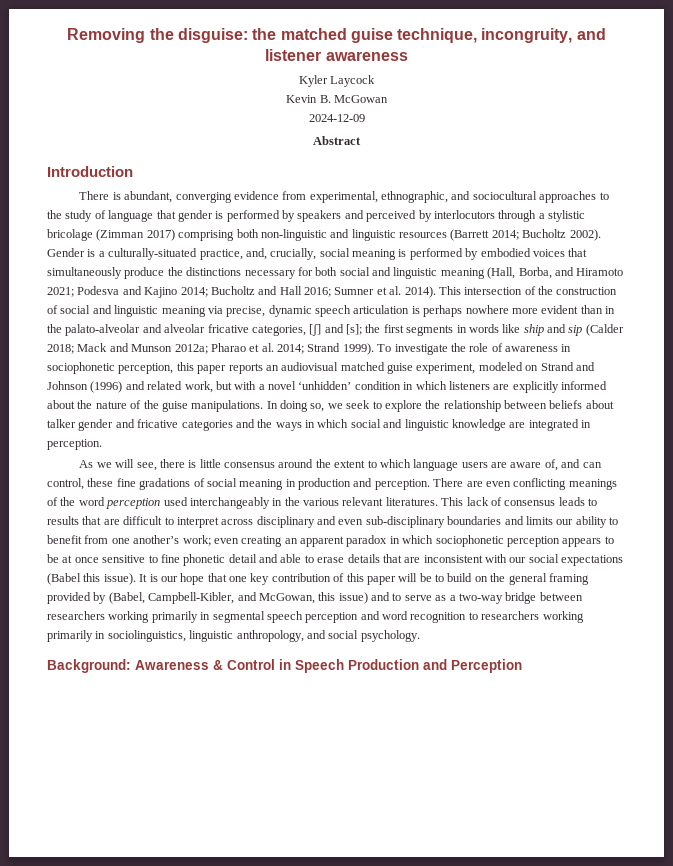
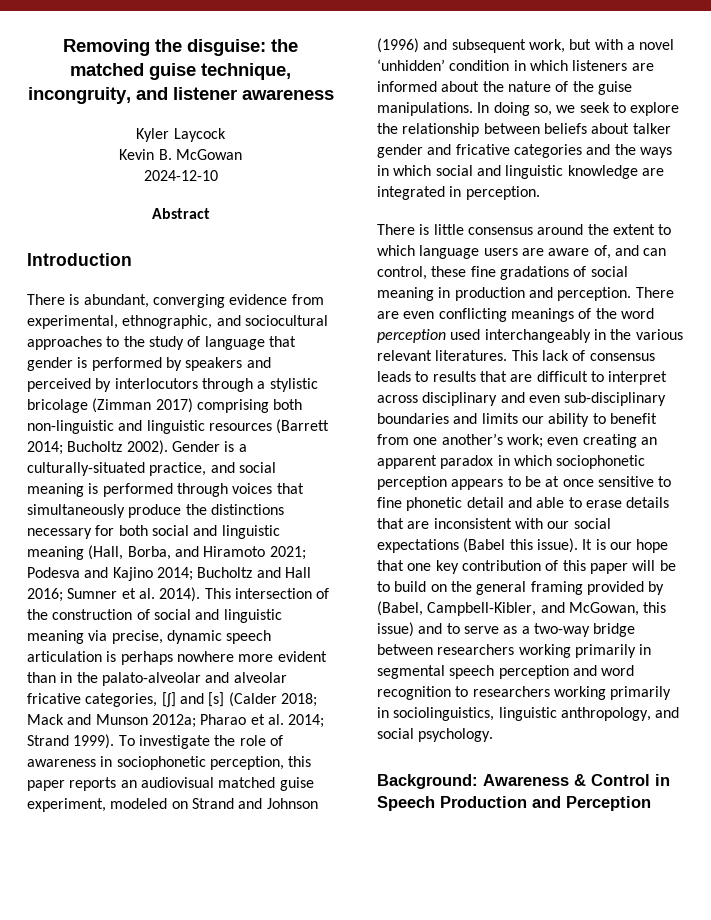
[308,114,365,122] 2024-12-09 -> [143,170,218,181] 2024-12-10
[245,248,317,260] and, crucially, -> [210,462,235,473] and
[465,248,531,260] by embodied -> [176,483,228,497] through
[346,324,583,336] [s]; the first segments in words like ship and sip -> [208,692,225,707] [s]
[147,381,183,390] related -> [451,39,526,53] subsequent
[512,381,559,393] explicitly -> (654, 67) none
[79,459,185,471] As we will see, there -> [377,224,415,235] There

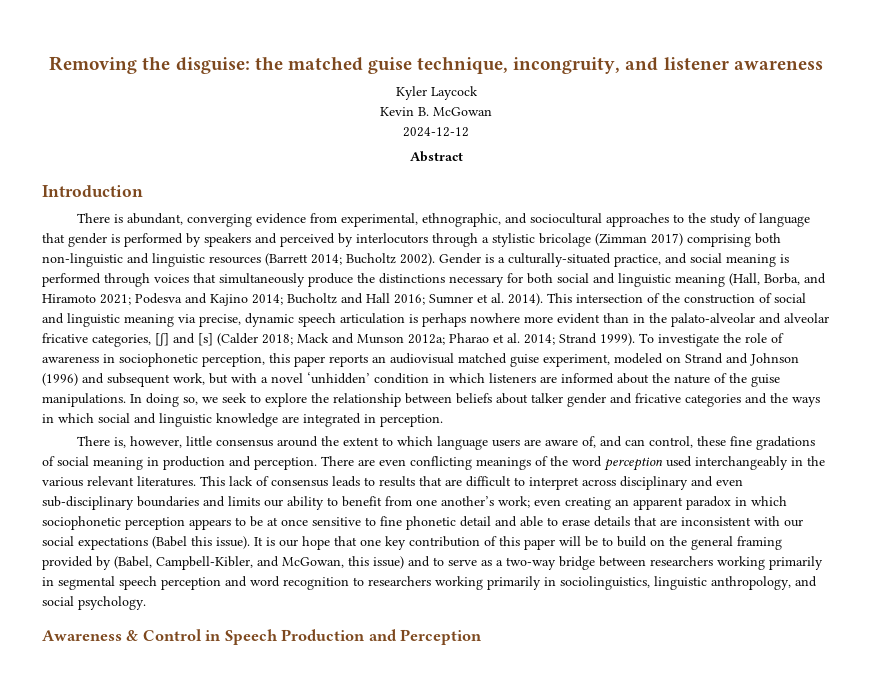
[143,170,218,181] 2024-12-10 -> [403,127,469,137] 2024-12-12
[419,224,430,235] is -> [114,436,183,448] is, however,
[377,774,478,789] Background: -> (146, 603) none

